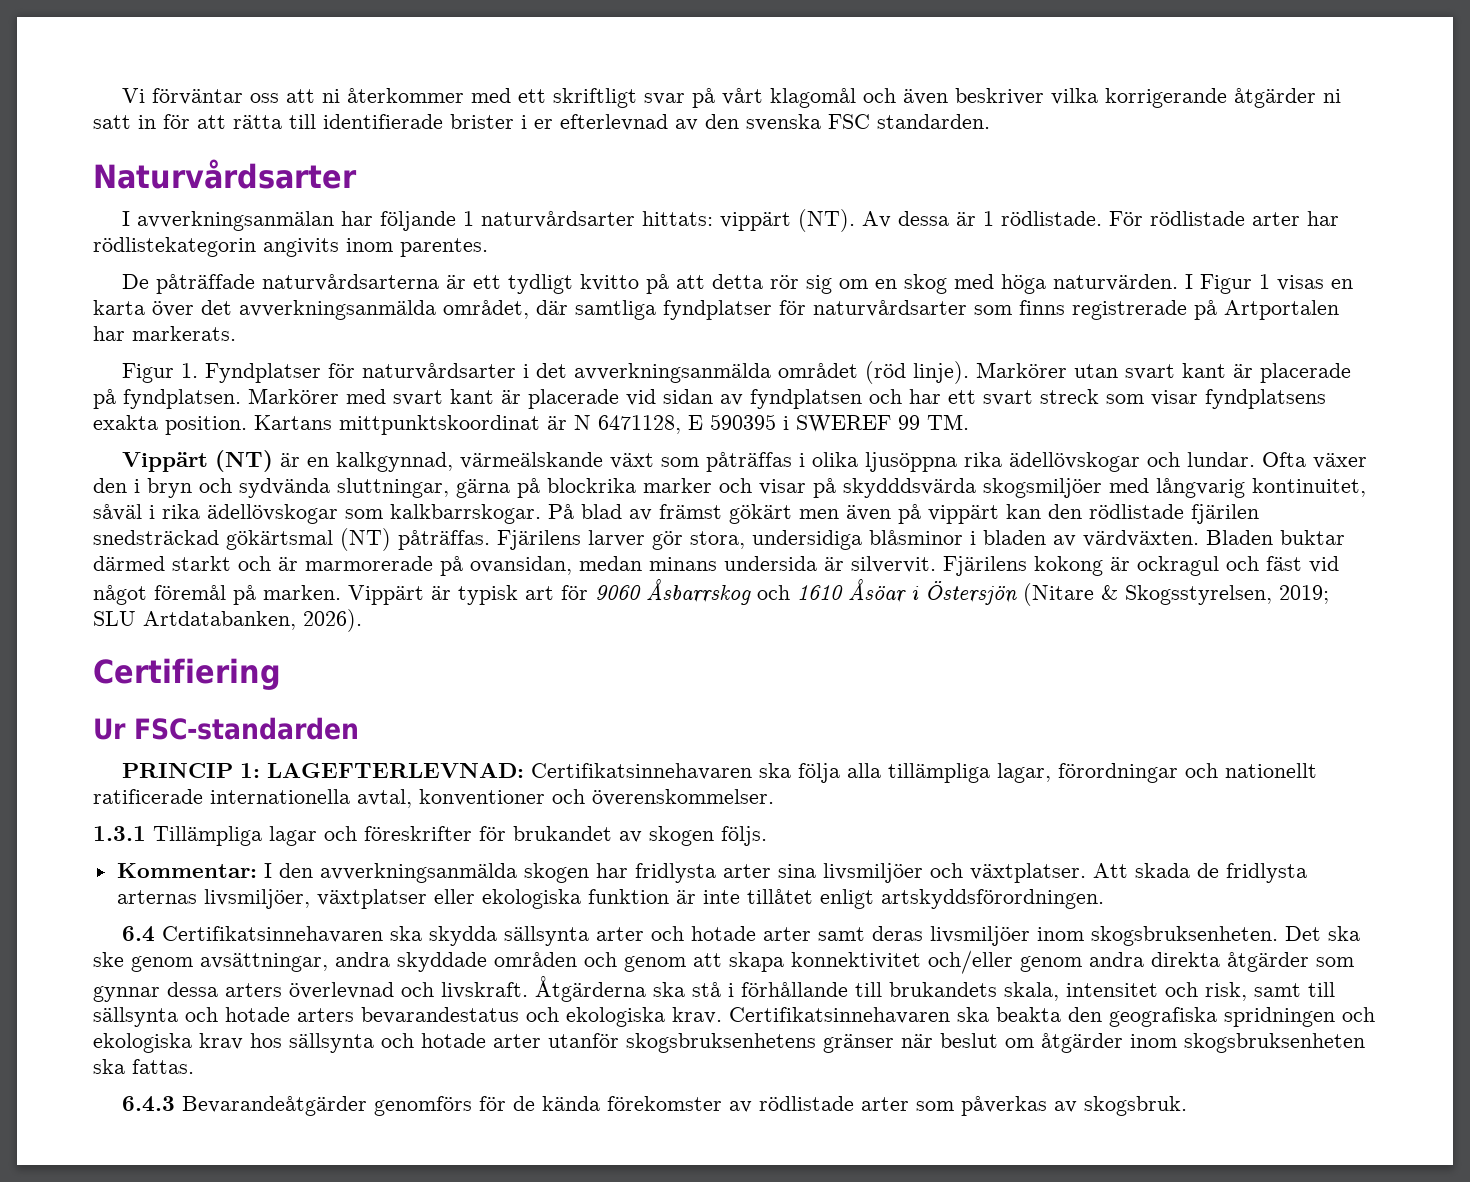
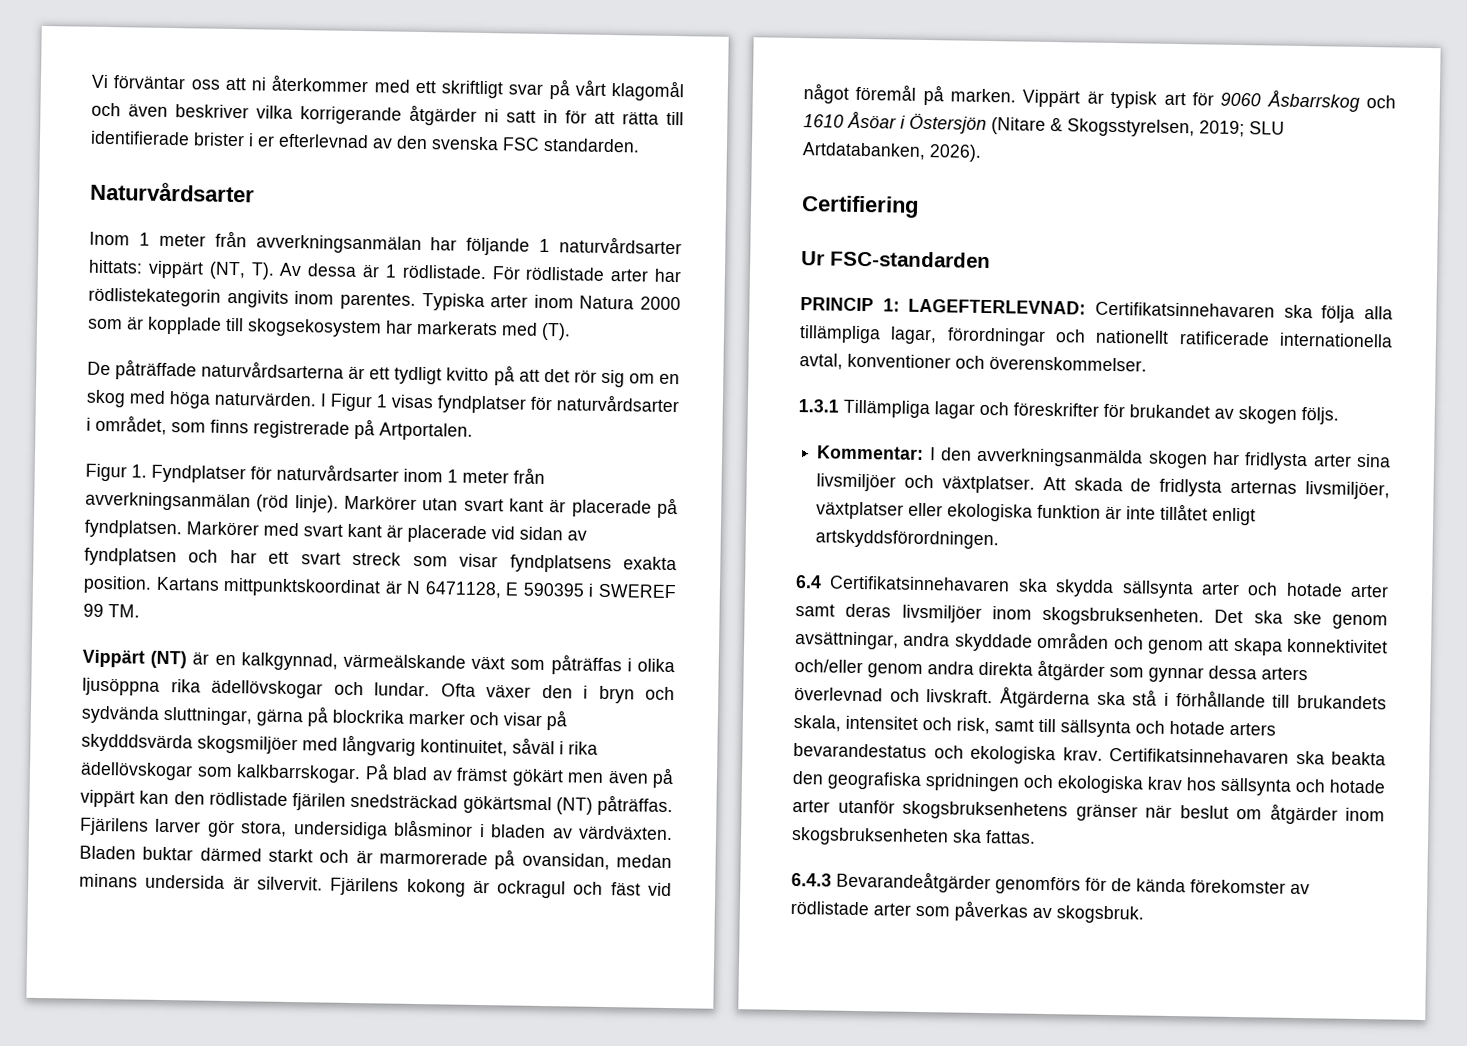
[121,211,130,226] I -> [89,230,247,248] Inom 1 meter från
[797,209,855,232] (NT). -> [208,261,275,280] (NT, T).
(488, 247) none -> [421,293,681,312] [88,316,571,341] Typiska arter inom Natura 2000 som är kopplade till skogsekosystem har markerats med (T).
[711,274,763,289] detta -> [543,368,570,383] det
[1330,279,1353,289] [93,300,656,320] en karta över det avverkningsanmälda området, där samtliga -> (433, 401) none
(967, 308) none -> [86,414,167,435] i området,
[1224,300,1339,320] [93,326,236,341] Artportalen har markerats. -> [379,422,473,441] Artportalen.
[522,363,858,383] i det avverkningsanmälda området -> [403,467,545,484] [85,491,251,512] inom 1 meter från avverkningsanmälan

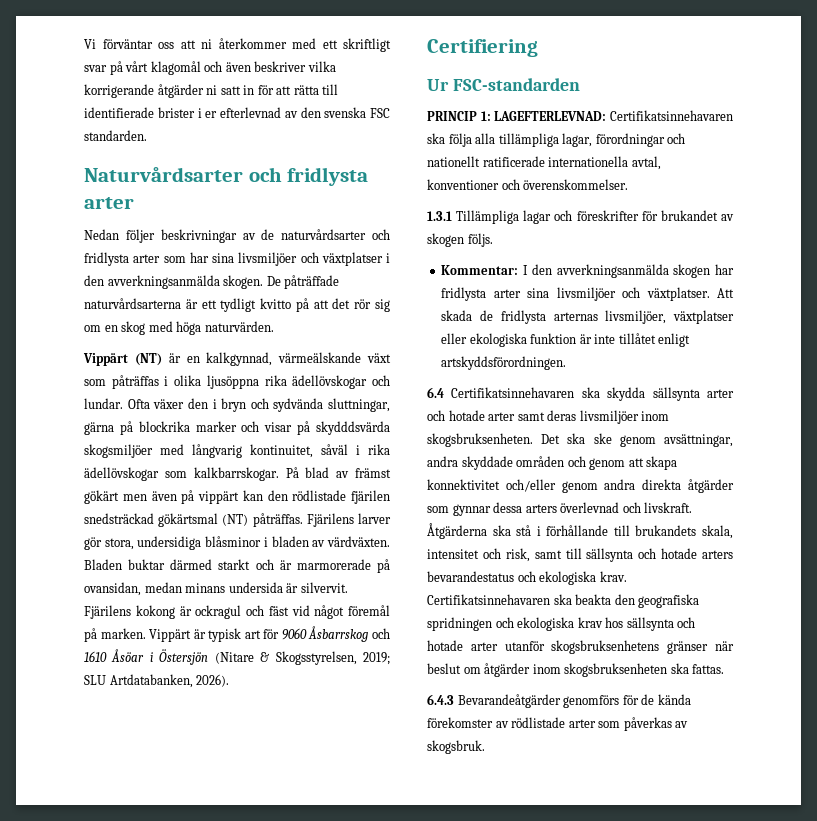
[89,230,682,256] [88,259,682,283] [88,287,681,312] [88,316,571,341] // Inom 1 meter från avverkningsanmälan har följande 1 naturvårdsarter hittats: vippärt (NT, T). Av dessa är 1 rödlistade. För rödlistade arter har rödlistekategorin angivits inom parentes. Typiska arter inom Natura 2000 som är kopplade till skogsekosystem har markerats med (T). // -> [248,167,369,186] [84,197,134,209] [84,229,391,243] [84,252,390,266] [84,275,264,289] och fridlysta arter // Nedan följer beskrivningar av de naturvårdsarter och fridlysta arter som har sina livsmiljöer och växtplatser i den avverkningsanmälda skogen.
[320,393,680,414] [86,414,473,441] [85,463,545,484] [85,491,678,519] [84,519,587,544] [84,547,678,574] [83,575,677,599] [83,603,140,618] I Figur 1 visas fyndplatser för naturvårdsarter i området, som finns registrerade på Artportalen. // Figur 1. Fyndplatser för naturvårdsarter inom 1 meter från avverkningsanmälan (röd linje). Markörer utan svart kant är placerade på fyndplatsen. Markörer med svart kant är placerade vid sidan av fyndplatsen och har ett svart streck som visar fyndplatsens exakta position. Kartans mittpunktskoordinat är N 6471128, E 590395 i SWEREF 99 TM. -> (274, 326) none

